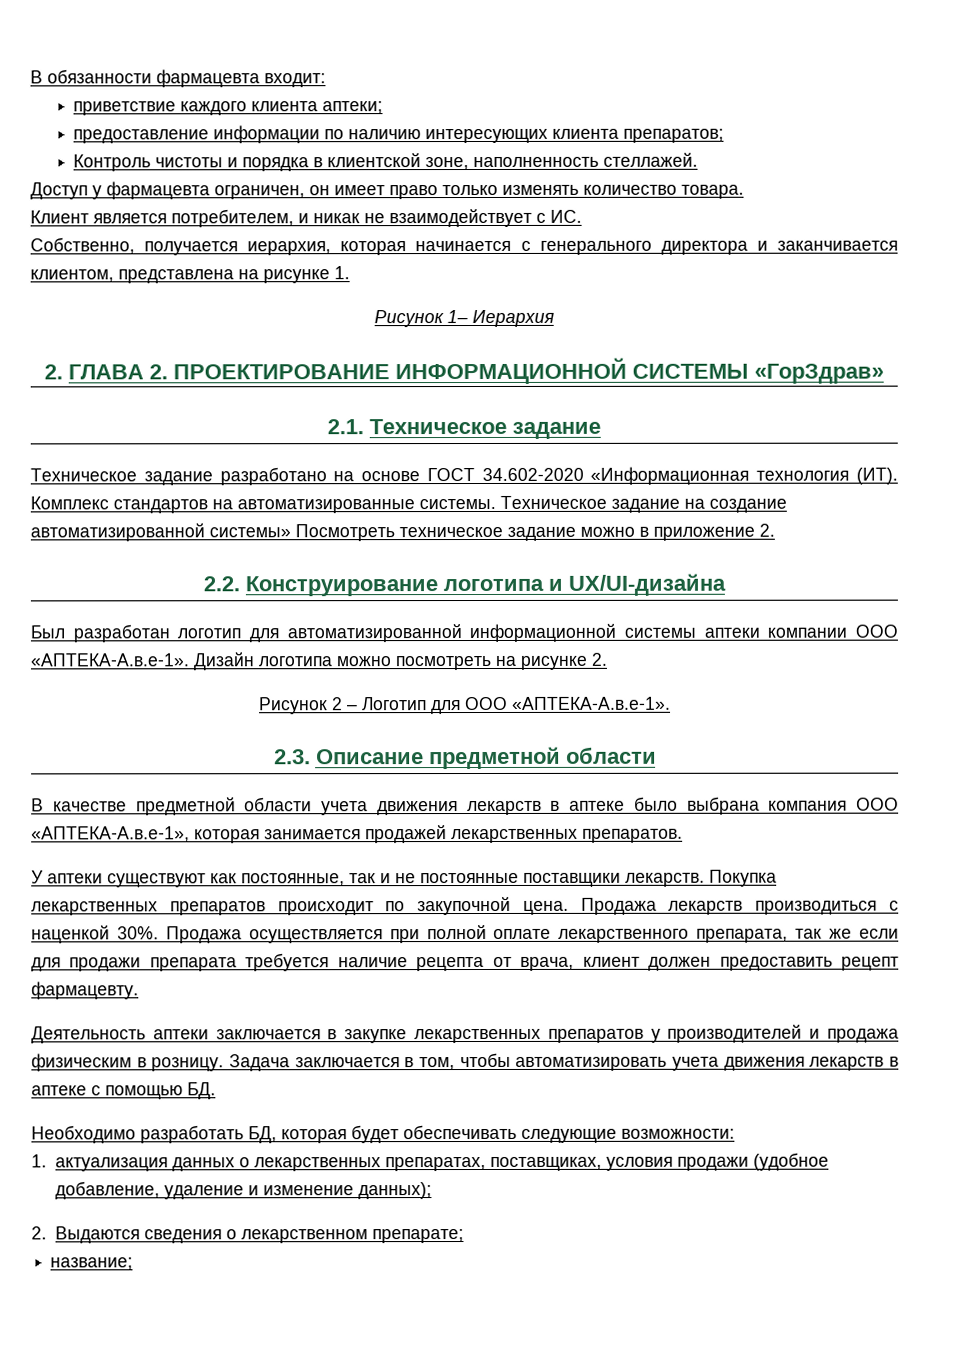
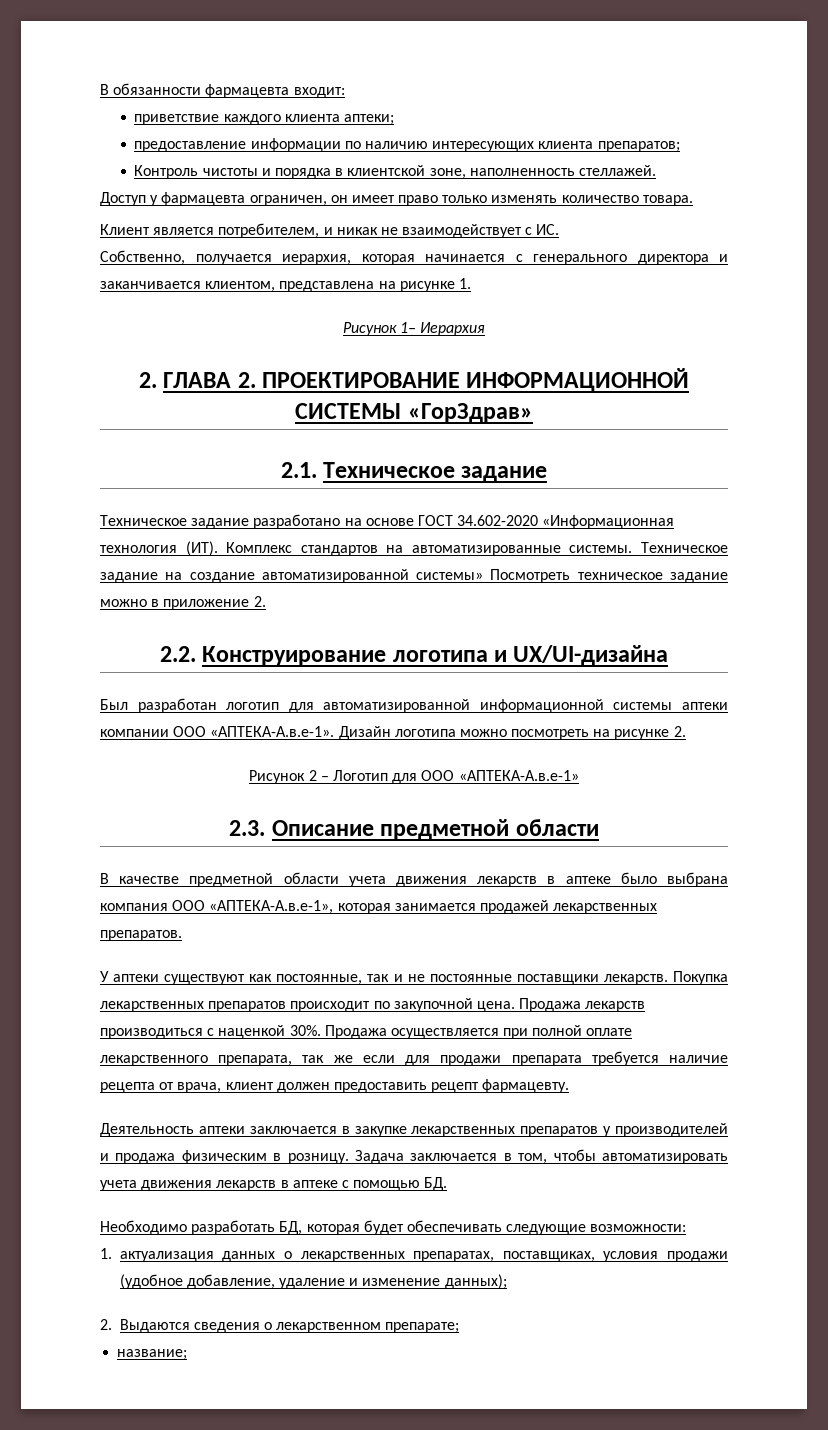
[512,696,671,710] «АПТЕКА-А.в.е-1». -> [458,770,579,781] «АПТЕКА-А.в.е-1»

